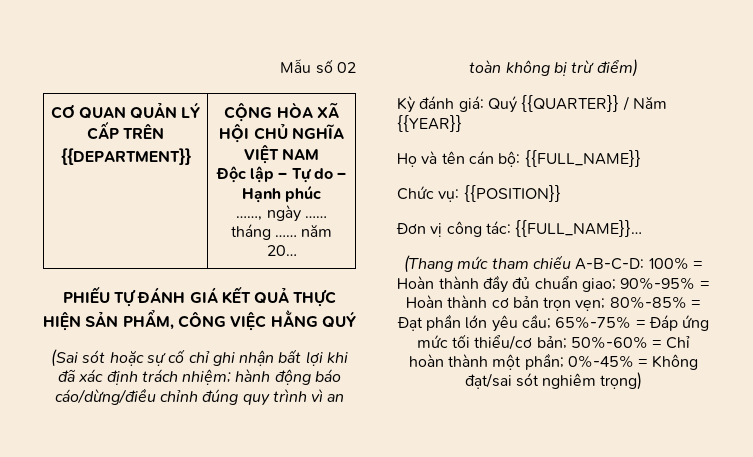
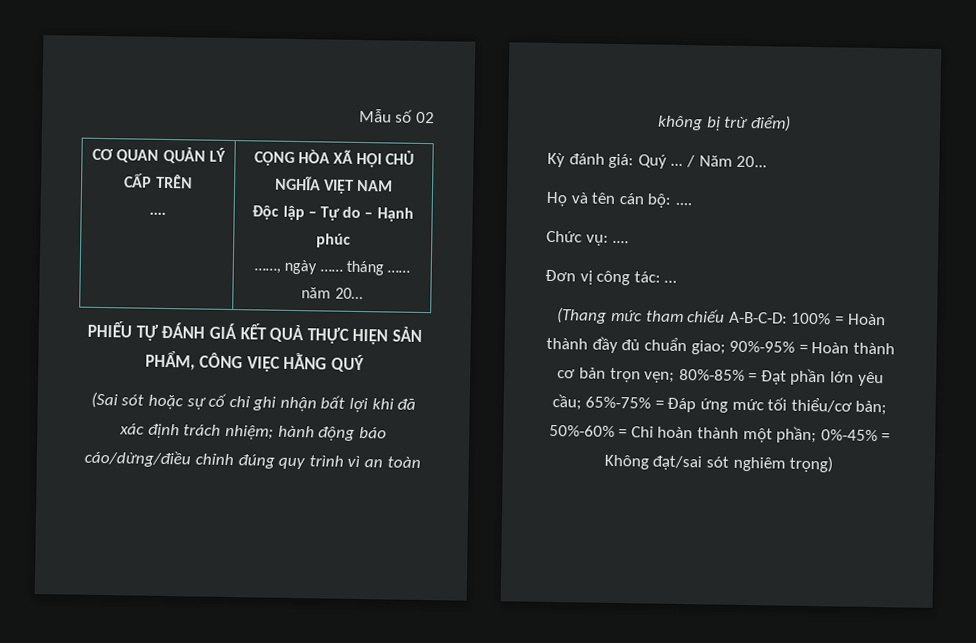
[60,148,191,165] {{DEPARTMENT}} -> [149,211,166,215] ....
[521,95,620,112] {{QUARTER}} -> [670,163,684,167] ...
[397,115,462,132] {{YEAR}} -> [736,155,768,168] 20...
[524,150,641,167] {{FULL_NAME}} -> [674,202,692,206] ....
[463,185,561,202] {{POSITION}} -> [612,240,630,244] ....
[515,220,643,237] {{FULL_NAME}}… -> [664,280,678,283] …

